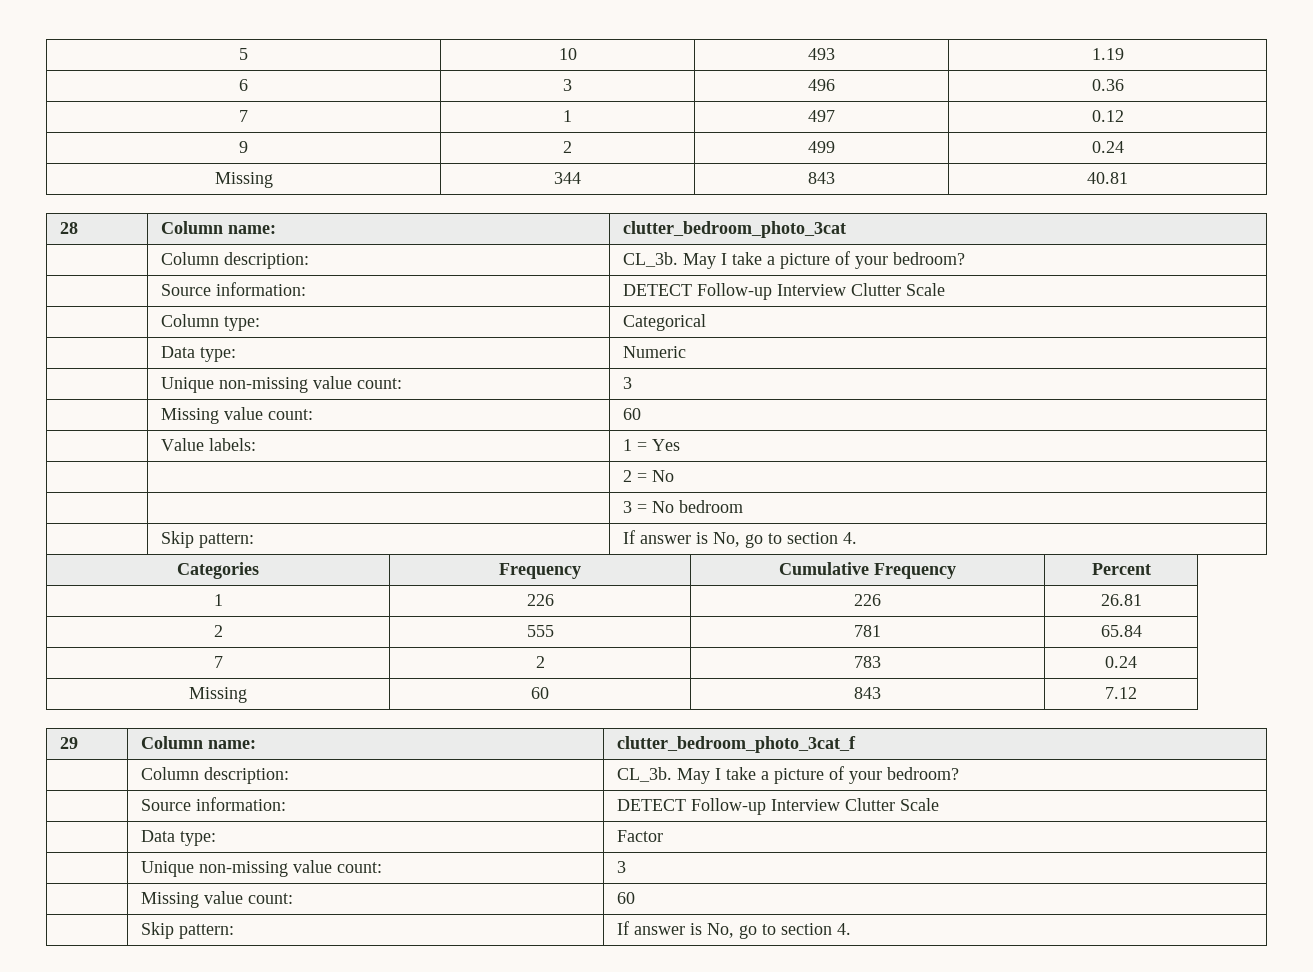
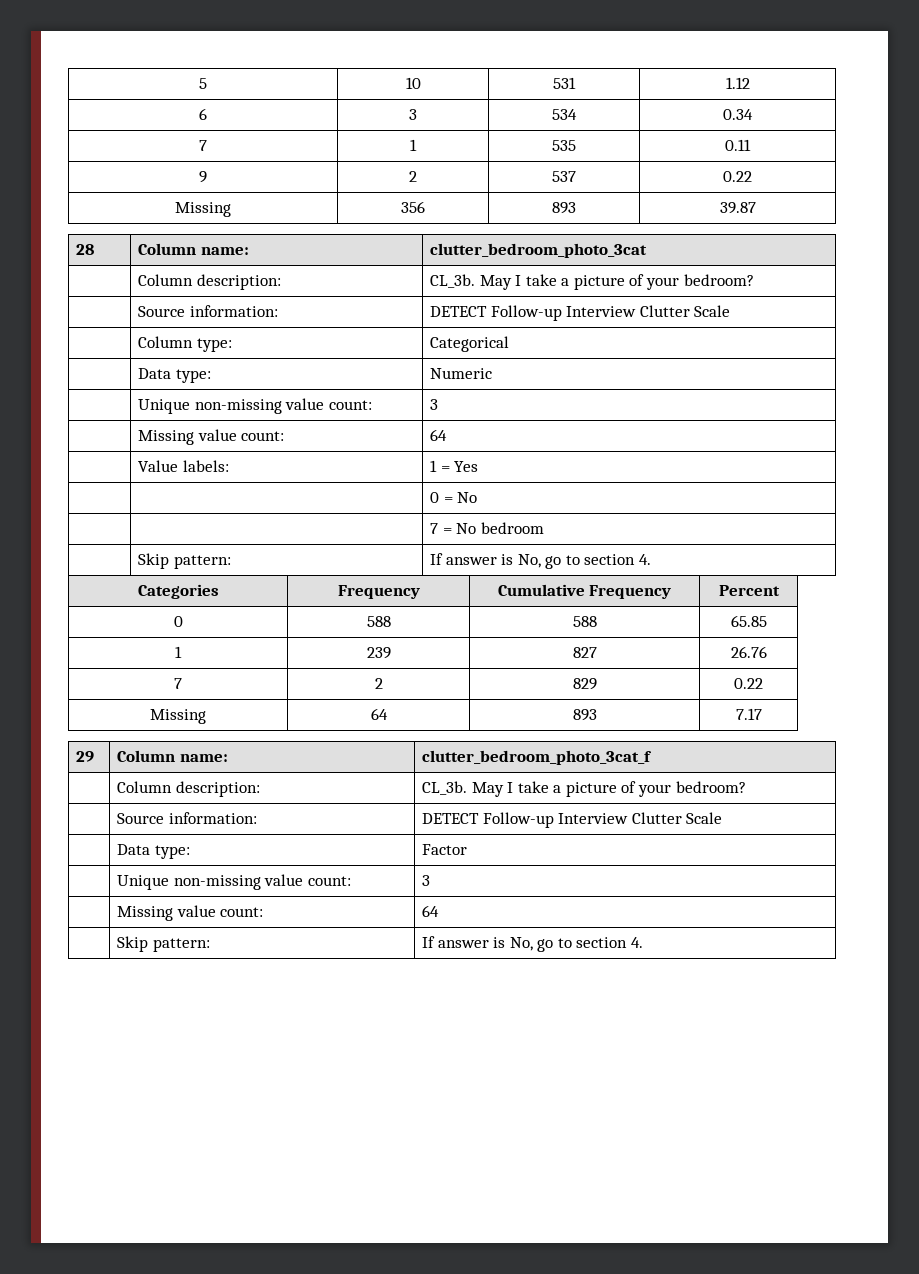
[808,48,835,60] [1091,48,1124,60] 493 | 1.19 -> [553,77,576,89] [725,77,750,89] 531 | 1.12
[808,79,835,91] [1091,79,1124,91] 496 | 0.36 -> [552,109,577,120] [723,109,753,120] 534 | 0.34
[808,110,835,122] [1091,110,1124,122] 497 | 0.12 -> [552,140,576,151] [725,139,751,151] 535 | 0.11
[808,141,835,153] [1091,141,1124,153] [214,172,273,188] [554,172,581,184] [808,172,835,184] [1087,172,1128,184] 499 | 0.24 // Missing | 344 | 843 | 40.81 -> [552,171,576,182] [723,171,752,182] [175,202,231,217] [401,201,425,213] [552,202,576,214] [719,202,756,214] 537 | 0.22 // Missing | 356 | 893 | 39.87
[622,408,641,420] 60 -> [429,429,447,441] 64
[622,470,632,482] 2 -> [429,492,439,503] 0
[622,501,632,513] 3 -> [429,523,438,534] 7
[213,594,223,606] [526,594,554,606] [854,594,882,606] [1100,594,1142,606] [213,625,223,637] [526,625,554,637] [854,625,882,637] [1100,625,1142,637] 1 | 226 | 226 | 26.81 // 2 | 555 | 781 | 65.84 -> [173,616,183,627] [366,616,391,627] [572,616,597,627] [730,615,767,627] [175,646,182,658] [366,647,391,659] [572,647,597,658] [730,646,767,658] 0 | 588 | 588 | 65.85 // 1 | 239 | 827 | 26.76
[854,656,882,668] [1105,656,1137,668] [189,687,247,703] [531,687,549,699] [854,687,882,699] [1105,687,1137,699] 783 | 0.24 // Missing | 60 | 843 | 7.12 -> [572,678,597,690] [734,678,763,689] [150,709,206,724] [370,708,388,720] [572,709,597,721] [735,708,762,720] 829 | 0.22 // Missing | 64 | 893 | 7.17
[616,892,635,904] 60 -> [421,905,439,917] 64

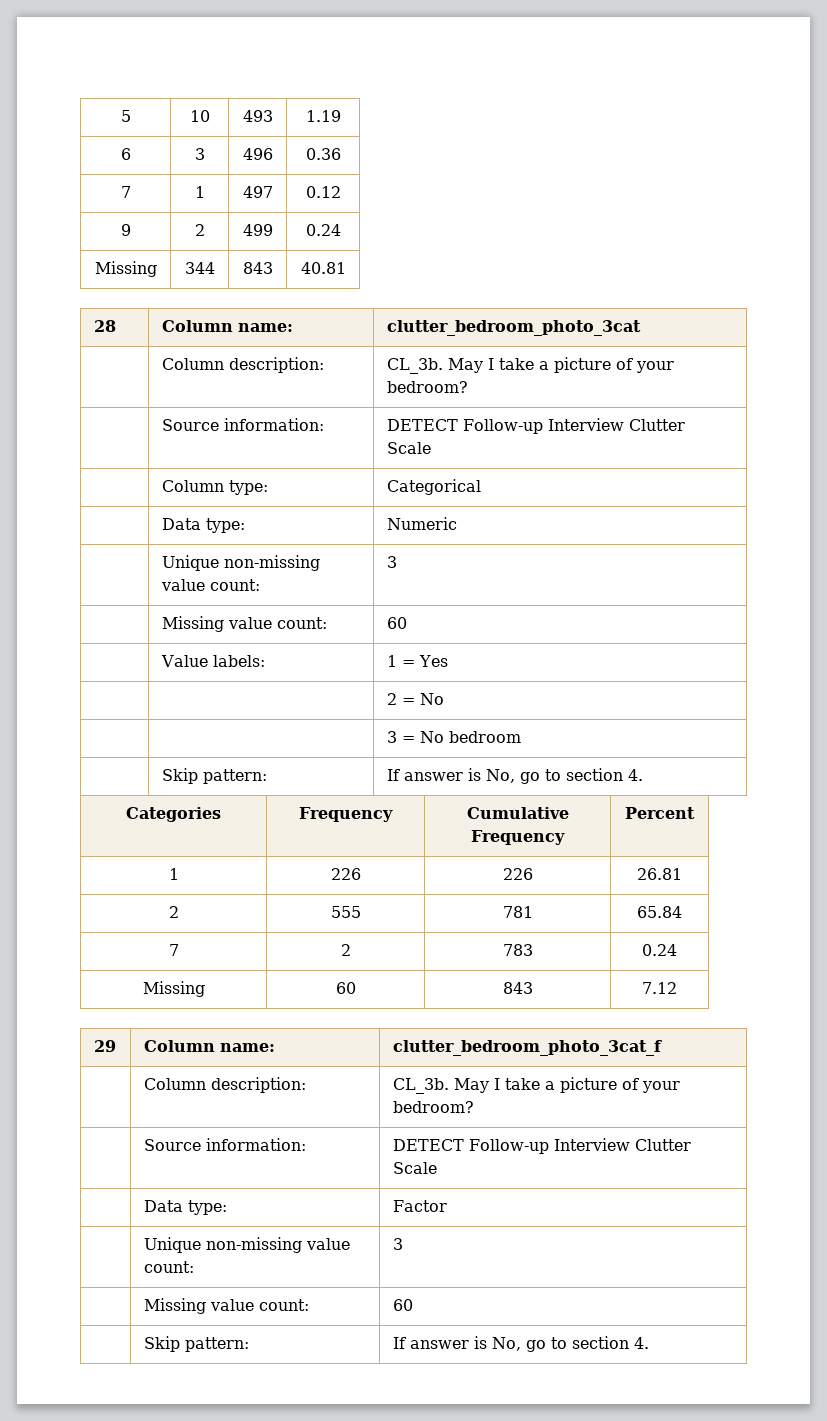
[553,77,576,89] [725,77,750,89] 531 | 1.12 -> [242,110,273,122] [305,110,341,122] 493 | 1.19
[552,109,577,120] [723,109,753,120] 534 | 0.34 -> [242,148,273,160] [305,148,341,160] 496 | 0.36
[552,140,576,151] [725,139,751,151] 535 | 0.11 -> [242,186,273,198] [305,186,341,198] 497 | 0.12
[552,171,576,182] [723,171,752,182] [175,202,231,217] [401,201,425,213] [552,202,576,214] [719,202,756,214] 537 | 0.22 // Missing | 356 | 893 | 39.87 -> [242,224,273,236] [305,224,341,236] [94,261,157,277] [184,262,215,274] [242,262,273,274] [300,262,346,274] 499 | 0.24 // Missing | 344 | 843 | 40.81
[429,429,447,441] 64 -> [386,617,407,629] 60
[429,492,439,503] 0 -> [386,693,397,705] 2
[429,523,438,534] 7 -> [386,731,397,743] 3
[173,616,183,627] [366,616,391,627] [572,616,597,627] [730,615,767,627] [175,646,182,658] [366,647,391,659] [572,647,597,658] [730,646,767,658] 0 | 588 | 588 | 65.85 // 1 | 239 | 827 | 26.76 -> [168,868,179,880] [330,868,361,880] [502,868,533,880] [637,868,682,880] [168,906,179,918] [330,906,361,918] [502,906,533,918] [637,906,682,918] 1 | 226 | 226 | 26.81 // 2 | 555 | 781 | 65.84
[572,678,597,690] [734,678,763,689] [150,709,206,724] [370,708,388,720] [572,709,597,721] [735,708,762,720] 829 | 0.22 // Missing | 64 | 893 | 7.17 -> [502,944,533,956] [642,944,677,956] [142,981,205,997] [335,982,356,994] [502,982,533,994] [642,982,677,994] 783 | 0.24 // Missing | 60 | 843 | 7.12
[421,905,439,917] 64 -> [392,1299,413,1311] 60

